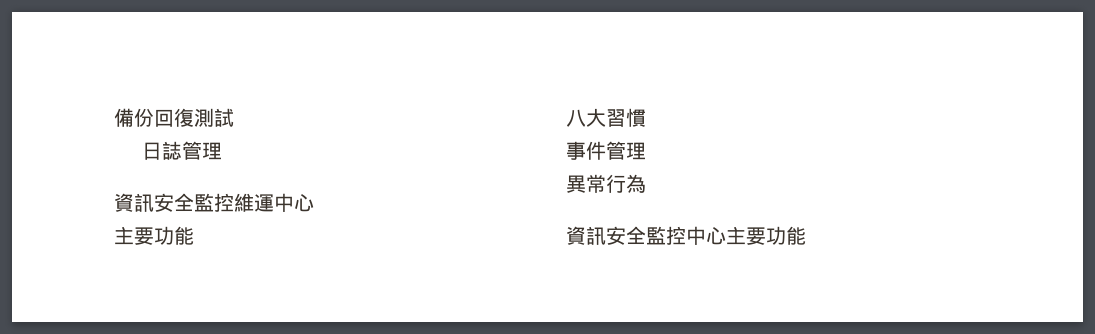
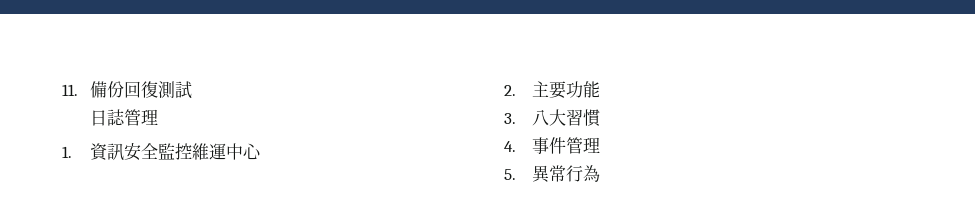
(114, 117) none -> [62,84,78,96] 11.
(222, 151) none -> [62,146,72,158] 1.
(314, 203) none -> [504,85,516,96] 2.
(194, 235) none -> [504,113,516,124] 3.
(646, 117) none -> [504,141,516,152] 4.
(646, 151) none -> [504,169,516,180] 5.
[566,226,806,245] // 資訊安全監控中心主要功能 -> (600, 173) none

